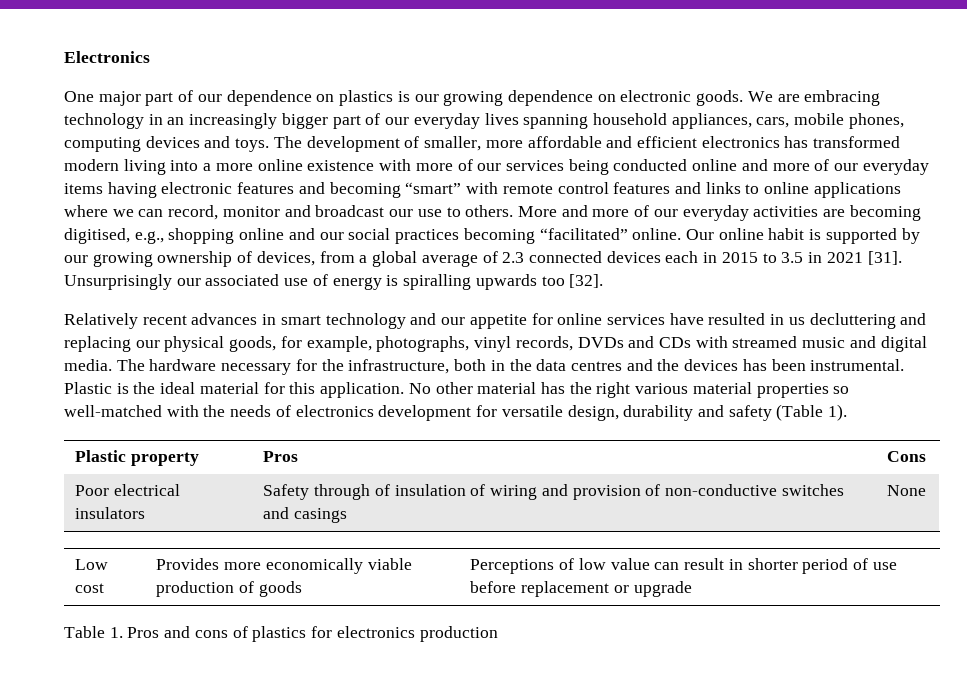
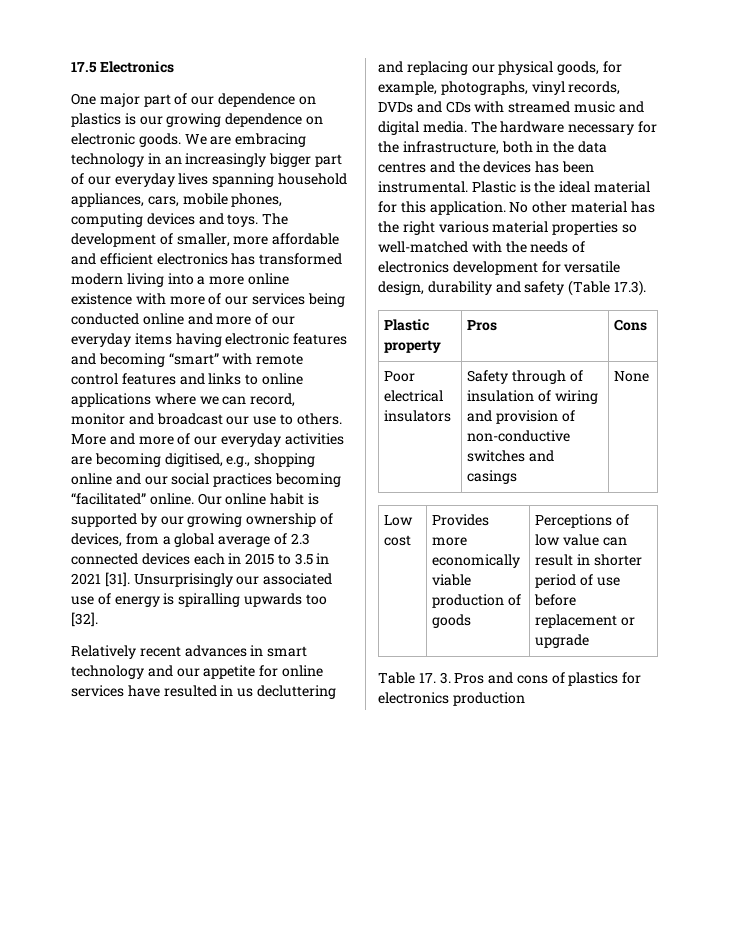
(64, 57) none -> [71,62,97,73] 17.5
[828,404,848,421] 1). -> [613,280,646,296] 17.3).
[109,627,123,638] 1. -> [418,672,451,684] 17. 3.

